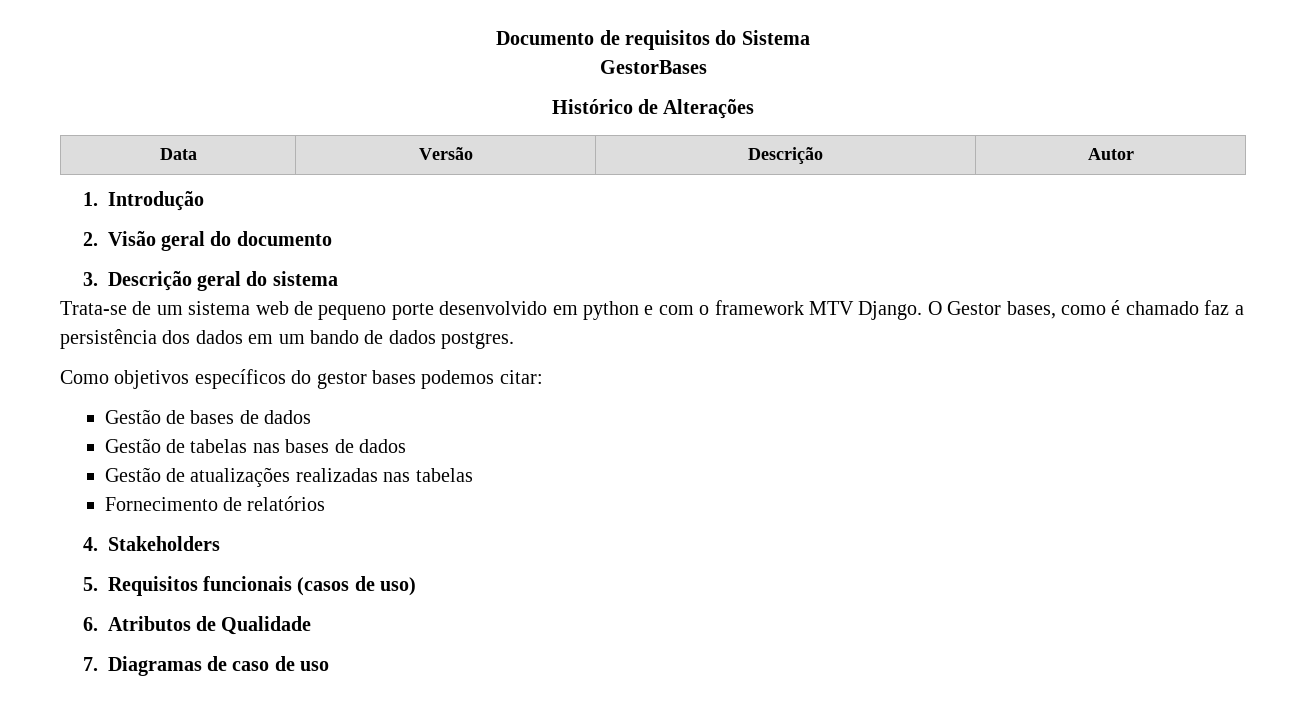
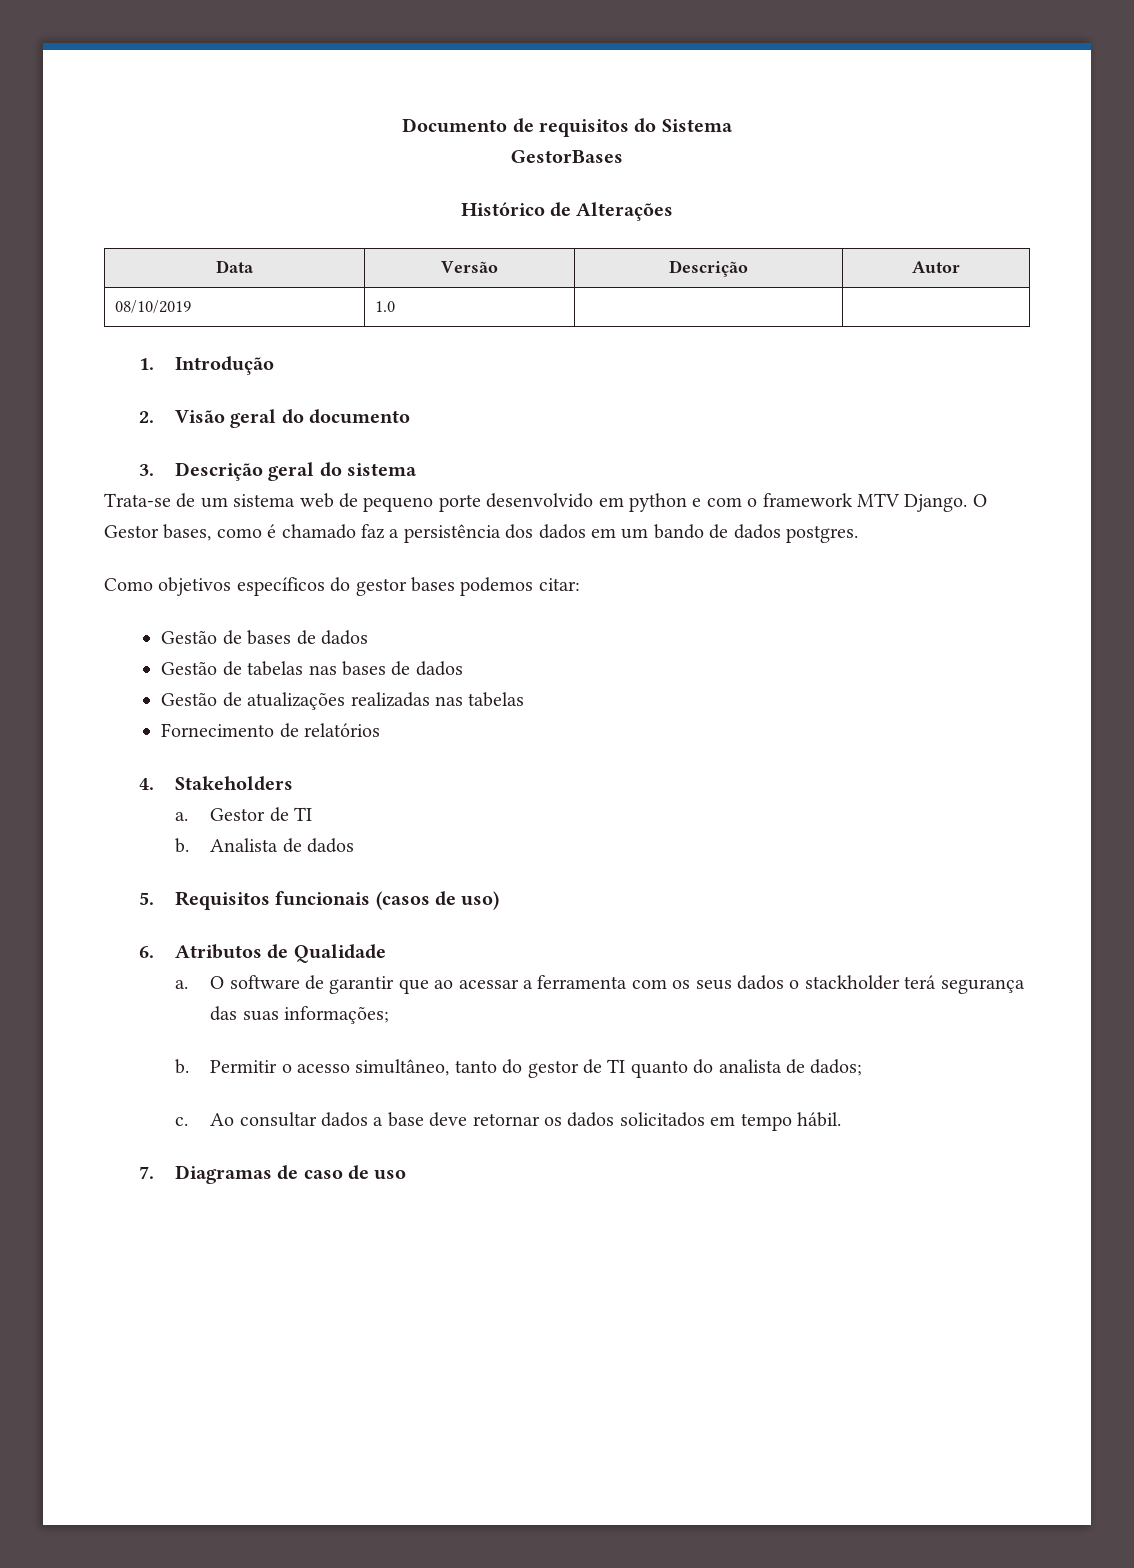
(1134, 154) none -> [114,300,191,313] [374,301,395,312] // 08/10/2019 | 1.0 | |
(220, 543) none -> [174,807,312,822] [174,838,354,853] // a. Gestor de TI // b. Analista de dados
(312, 625) none -> [174,975,1025,994] [210,1006,389,1024] [174,1059,863,1078] [174,1112,841,1131] // a. O software de garantir que ao acessar a ferramenta com os seus dados o stackholder terá segurança das suas informações; // b. Permitir o acesso simultâneo, tanto do gestor de TI quanto do analista de dados; // c. Ao consultar dados a base deve retornar os dados solicitados em tempo hábil.

